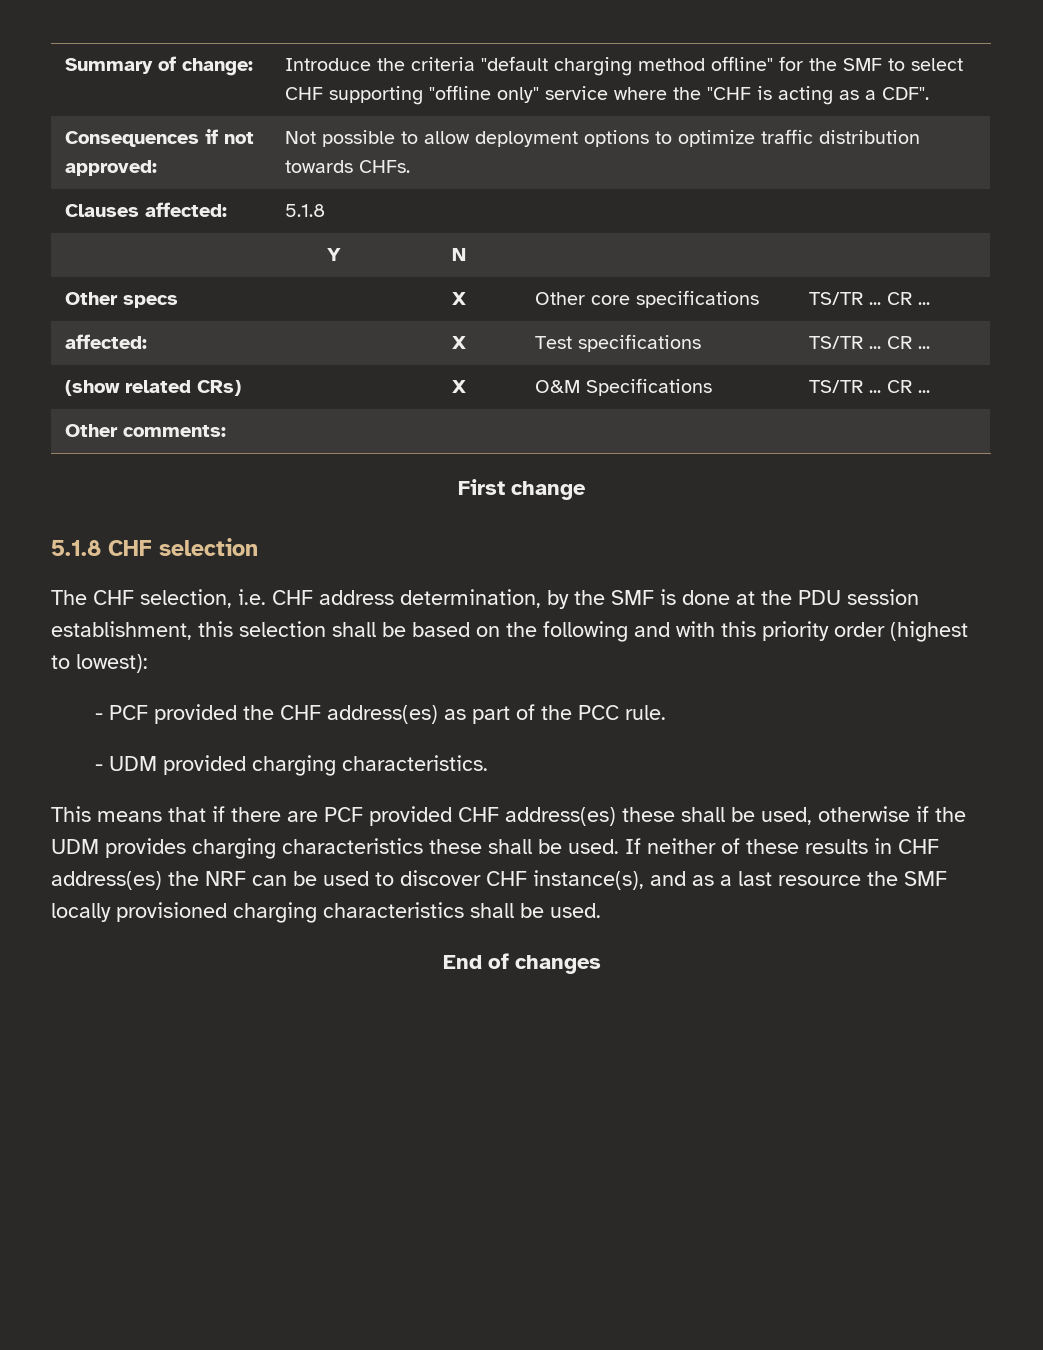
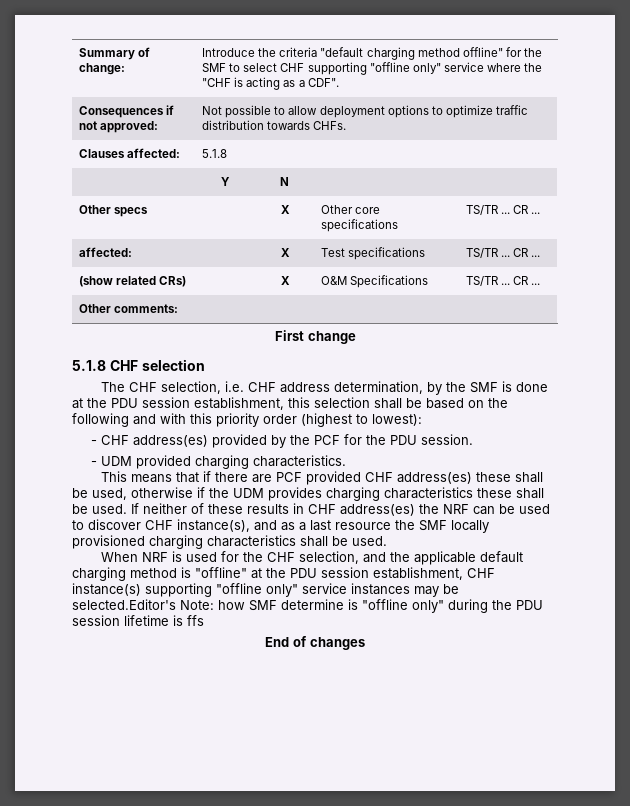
[108,704,666,724] PCF provided the CHF address(es) as part of the PCC rule. -> [101,434,474,448] CHF address(es) provided by the PCF for the PDU session.
(601, 910) none -> [100,551,523,565] [72,567,495,581] [72,583,459,597] [72,599,543,613] [72,615,204,626] // When NRF is used for the CHF selection, and the applicable default charging method is "offline" at the PDU session establishment, CHF instance(s) supporting "offline only" service instances may be selected.Editor's Note: how SMF determine is "offline only" during the PDU session lifetime is ffs

